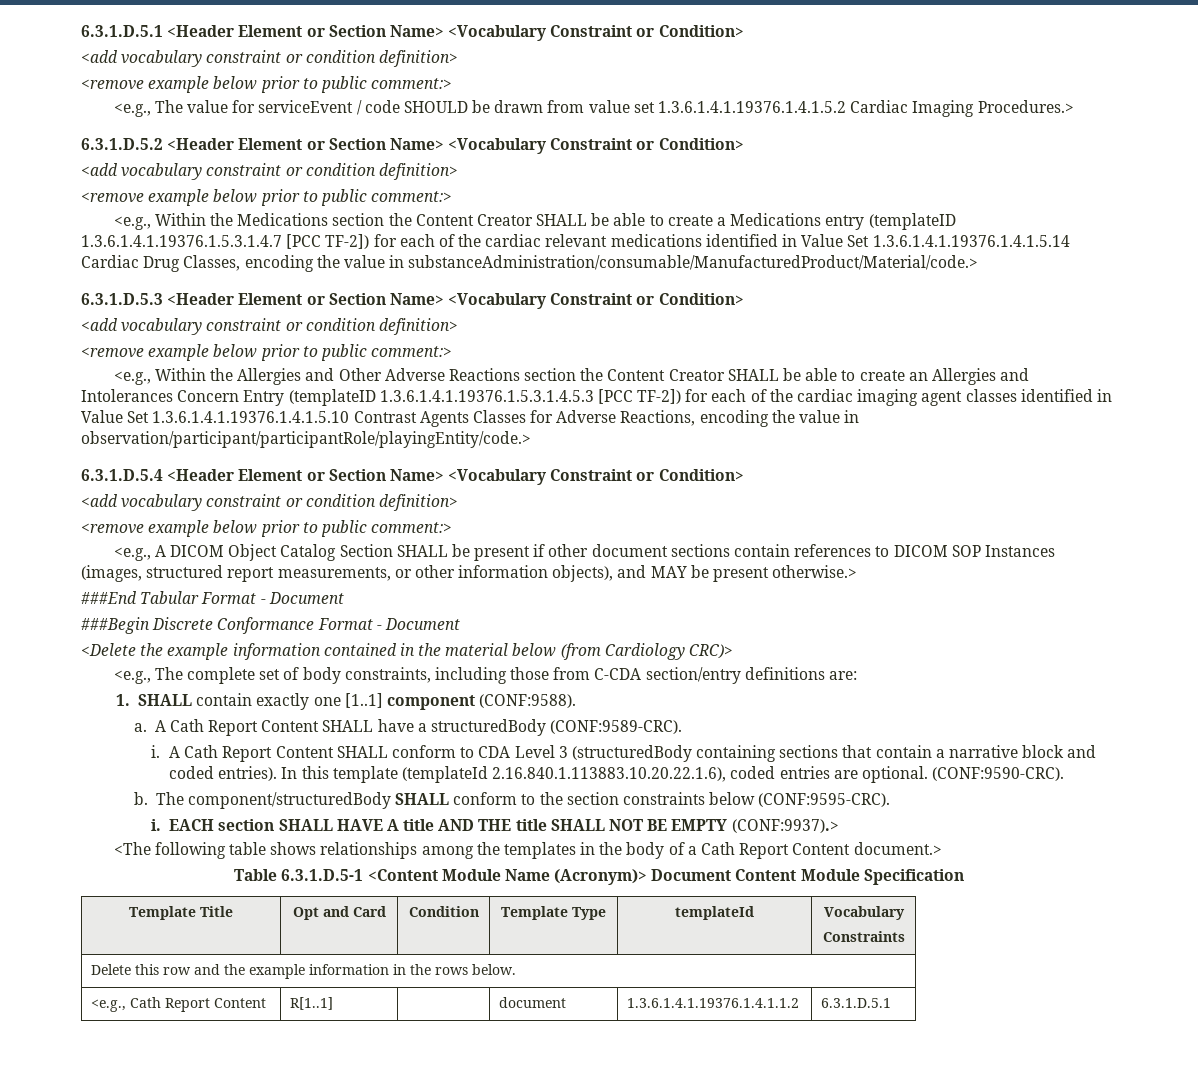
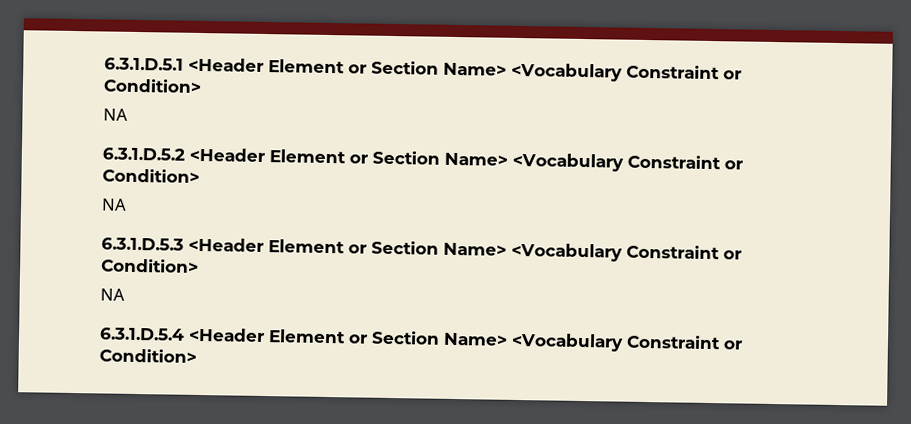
[81,50,458,67] [81,76,453,93] [113,100,1074,117] <add vocabulary constraint or condition definition> // <remove example below prior to public comment:> // <e.g., The value for serviceEvent / code SHOULD be drawn from value set 1.3.6.1.4.1.19376.1.4.1.5.2 Cardiac Imaging Procedures.> -> [103,108,128,121] NA
[81,163,458,180] [81,189,453,206] [113,213,956,230] [81,234,1070,249] [81,255,979,272] <add vocabulary constraint or condition definition> // <remove example below prior to public comment:> // <e.g., Within the Medications section the Content Creator SHALL be able to create a Medications entry (templateID 1.3.6.1.4.1.19376.1.5.3.1.4.7 [PCC TF-2]) for each of the cardiac relevant medications identified in Value Set 1.3.6.1.4.1.19376.1.4.1.5.14 Cardiac Drug Classes, encoding the value in substanceAdministration/consumable/ManufacturedProduct/Material/code.> -> [101,198,127,211] NA
[81,318,458,335] [81,344,453,361] [113,368,1030,385] [81,389,1112,406] [81,410,860,427] [81,431,531,448] <add vocabulary constraint or condition definition> // <remove example below prior to public comment:> // <e.g., Within the Allergies and Other Adverse Reactions section the Content Creator SHALL be able to create an Allergies and Intolerances Concern Entry (templateID 1.3.6.1.4.1.19376.1.5.3.1.4.5.3 [PCC TF-2]) for each of the cardiac imaging agent classes identified in Value Set 1.3.6.1.4.1.19376.1.4.1.5.10 Contrast Agents Classes for Adverse Reactions, encoding the value in observation/participant/participantRole/playingEntity/code.> -> [100,288,125,301] NA
[81,494,458,511] [81,520,453,537] [113,544,1055,561] [81,565,858,582] [81,591,344,604] [81,617,460,634] [81,643,734,660] [113,667,857,684] [116,693,577,710] [133,719,683,736] [151,745,1097,762] [169,766,1065,783] [133,792,891,809] [151,819,839,833] [113,842,942,859] [234,869,964,885] [129,906,233,920] [292,906,386,920] [408,906,479,917] [501,906,606,920] [675,906,754,920] [823,906,905,920] [822,931,905,942] [91,964,517,979] [91,997,267,1012] [290,997,334,1010] [499,997,567,1008] [627,998,800,1008] [821,998,892,1008] // <add vocabulary constraint or condition definition> // <remove example below prior to public comment:> // <e.g., A DICOM Object Catalog Section SHALL be present if other document sections contain references to DICOM SOP Instances (images, structured report measurements, or other information objects), and MAY be present otherwise.> // ###End Tabular Format - Document // ###Begin Discrete Conformance Format - Document // <Delete the example information contained in the material below (from Cardiology CRC)> // <e.g., The complete set of body constraints, including those from C-CDA section/entry definitions are: // 1. SHALL contain exactly one [1..1] component (CONF:9588). // a. A Cath Report Content SHALL have a structuredBody (CONF:9589-CRC). // i. A Cath Report Content SHALL conform to CDA Level 3 (structuredBody containing sections that contain a narrative block and coded entries). In this template (templateId 2.16.840.1.113883.10.20.22.1.6), coded entries are optional. (CONF:9590-CRC). // b. The component/structuredBody SHALL conform to the section constraints below (CONF:9595-CRC). // i. EACH section SHALL HAVE A title AND THE title SHALL NOT BE EMPTY (CONF:9937).> // <The following table shows relationships among the templates in the body of a Cath Report Content document.> // Table 6.3.1.D.5-1 <Content Module Name (Acronym)> Document Content Module Specification // Template Title | Opt and Card | Condition | Template Type | templateId | Vocabulary // Constraints // Delete this row and the example information in the rows below. // <e.g., Cath Report Content | R[1..1] | | document | 1.3.6.1.4.1.19376.1.4.1.1.2 | 6.3.1.D.5.1 -> (197, 355) none

